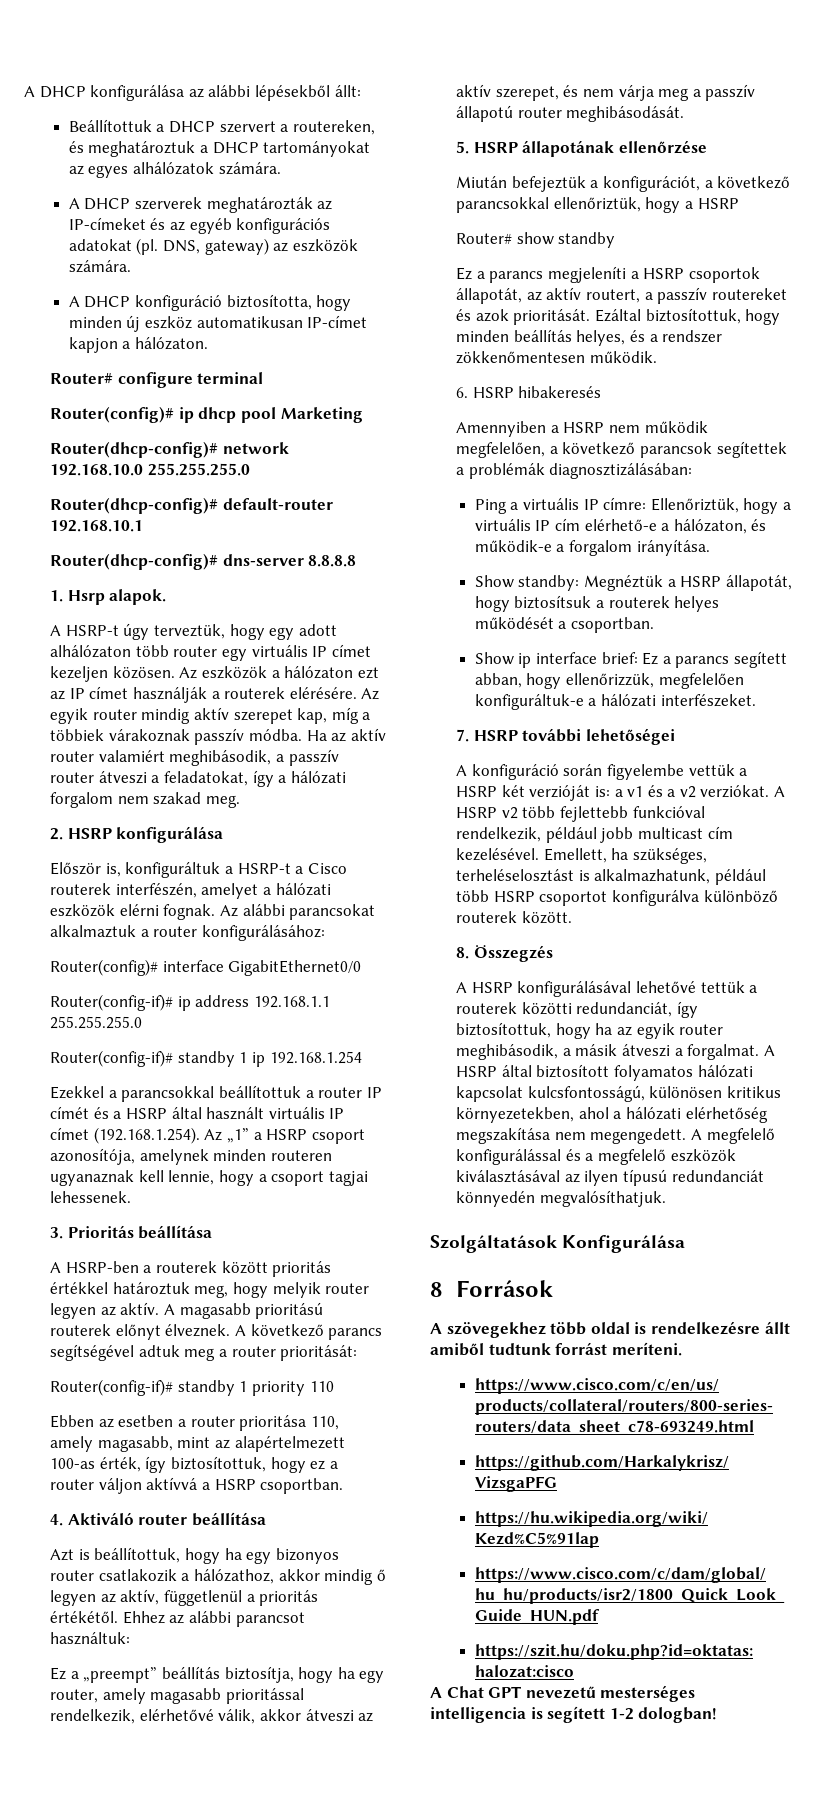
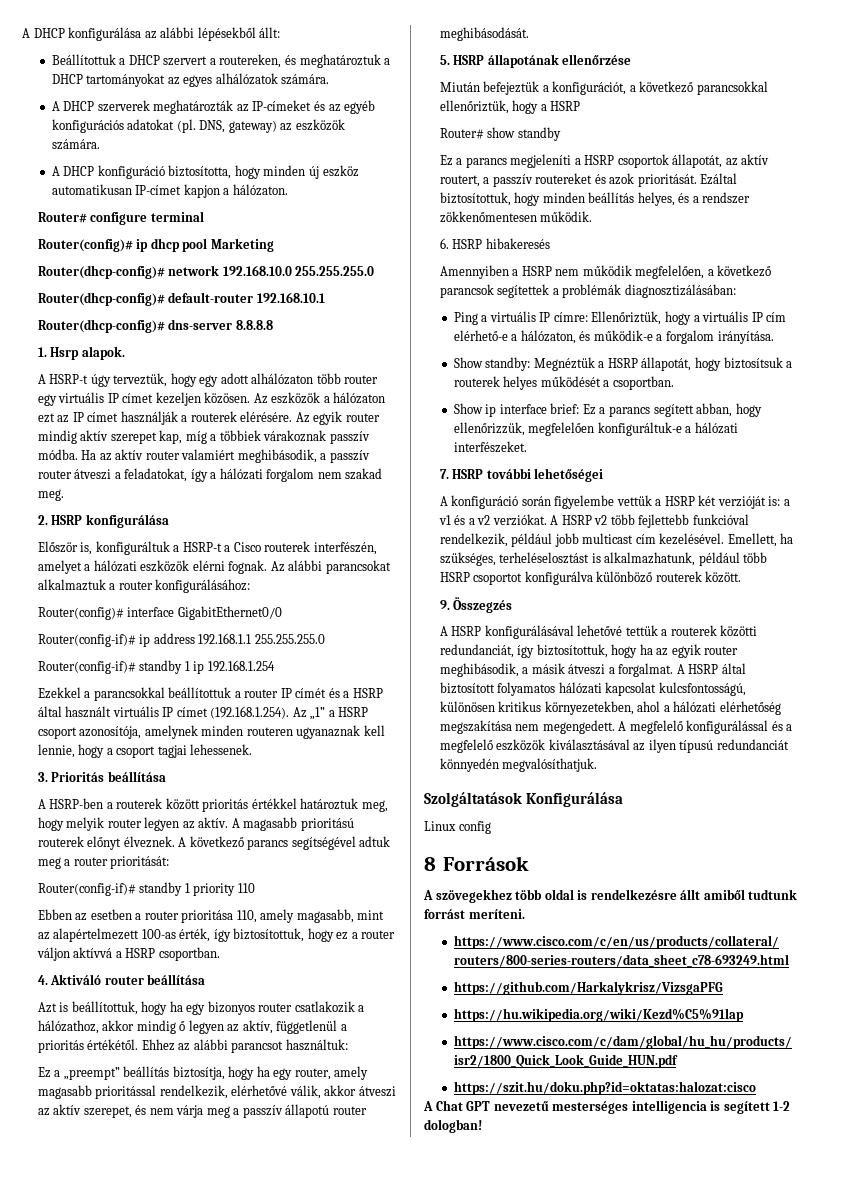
[456,947,470,959] 8. -> [439,600,450,610] 9.
(686, 1244) none -> [424,821,491,834] // Linux config

